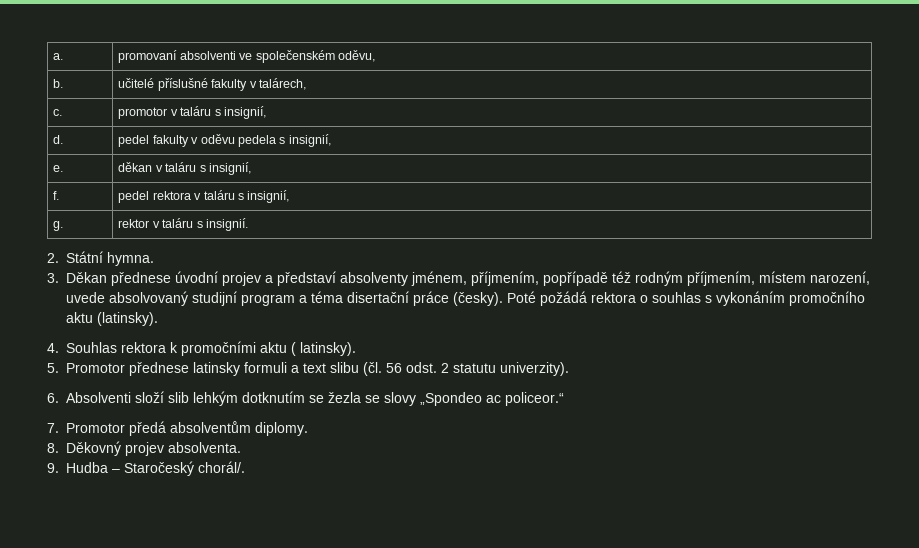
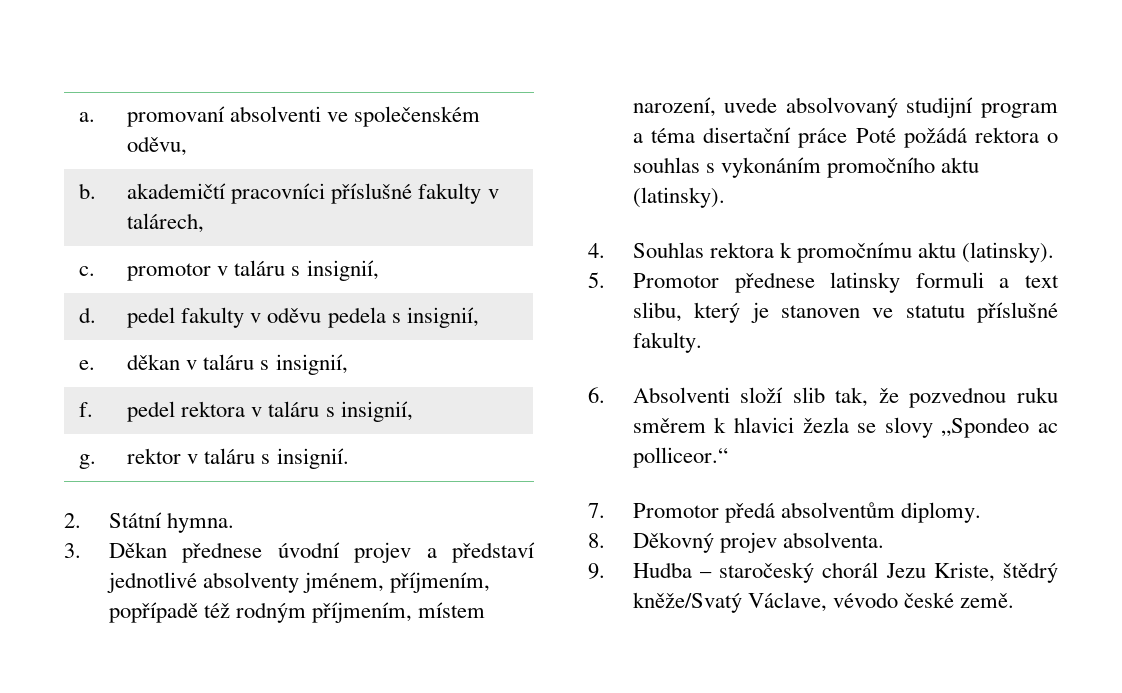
[118,78,155,88] učitelé -> [127,183,326,204] akademičtí pracovníci
(336, 278) none -> [106,572,197,593] jednotlivé
[453,292,503,306] (česky). -> (848, 138) none
[181,341,356,356] promočními aktu ( latinsky). -> [797,242,1055,263] promočnímu aktu (latinsky).
[330,362,569,376] [47,391,324,406] slibu (čl. 56 odst. 2 statutu univerzity). // 6. Absolventi složí slib lehkým dotknutím se -> [632,302,1058,323] [632,332,702,353] [588,387,1058,408] [632,417,795,433] slibu, který je stanoven ve statutu příslušné fakulty. // 6. Absolventi složí slib tak, že pozvednou ruku směrem k hlavici
[505,392,564,406] policeor.“ -> [632,447,728,468] polliceor.“
[124,461,245,476] Staročeský chorál/. -> [719,562,1058,583] [632,592,1015,613] staročeský chorál Jezu Kriste, štědrý kněže/Svatý Václave, vévodo české země.

